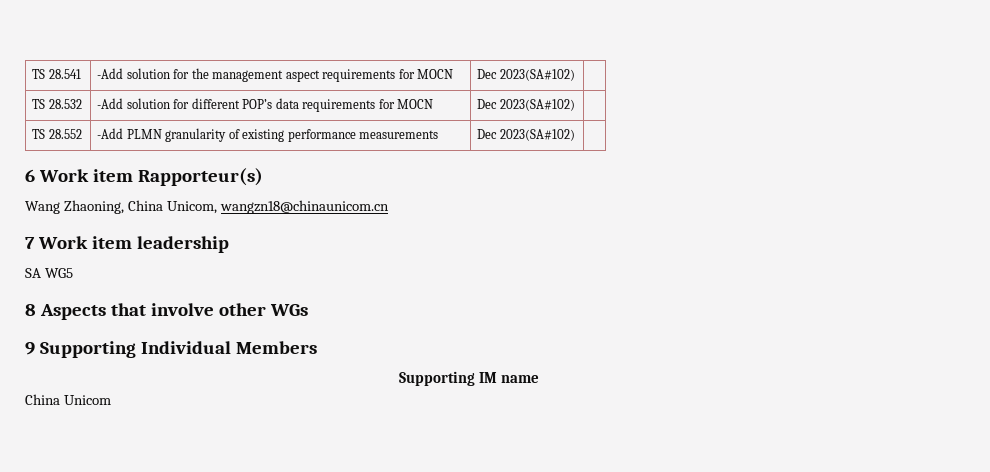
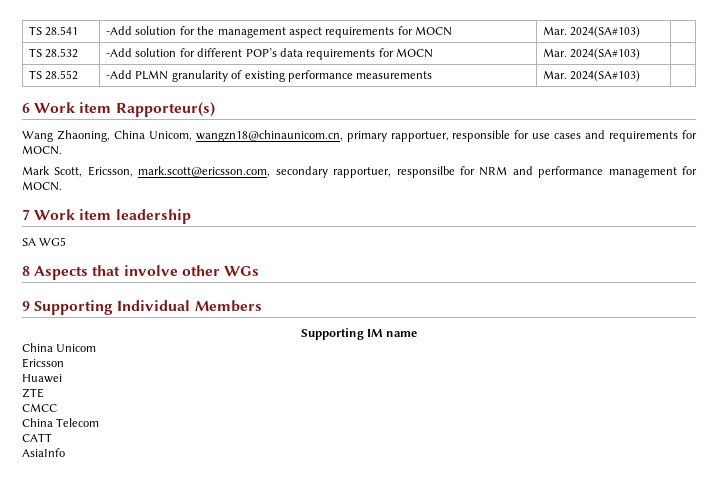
[477,69,575,81] Dec 2023(SA#102) -> [543,26,641,38] Mar. 2024(SA#103)
[477,99,575,111] Dec 2023(SA#102) -> [543,48,641,60] Mar. 2024(SA#103)
[477,129,575,141] Dec 2023(SA#102) -> [543,70,641,82] Mar. 2024(SA#103)
[219,200,389,214] wangzn18@chinaunicom.cn -> [195,130,697,142] [22,145,62,155] [22,166,697,178] [22,181,62,191] wangzn18@chinaunicom.cn, primary rapportuer, responsible for use cases and requirements for MOCN. // Mark Scott, Ericsson, mark.scott@ericsson.com, secondary rapportuer, responsilbe for NRM and performance management for MOCN.
(111, 400) none -> [22,358,64,368] [22,374,62,383] [22,388,44,398] [22,403,57,412] [22,418,100,427] [22,433,52,442] [22,448,65,457] // Ericsson // Huawei // ZTE // CMCC // China Telecom // CATT // AsiaInfo

